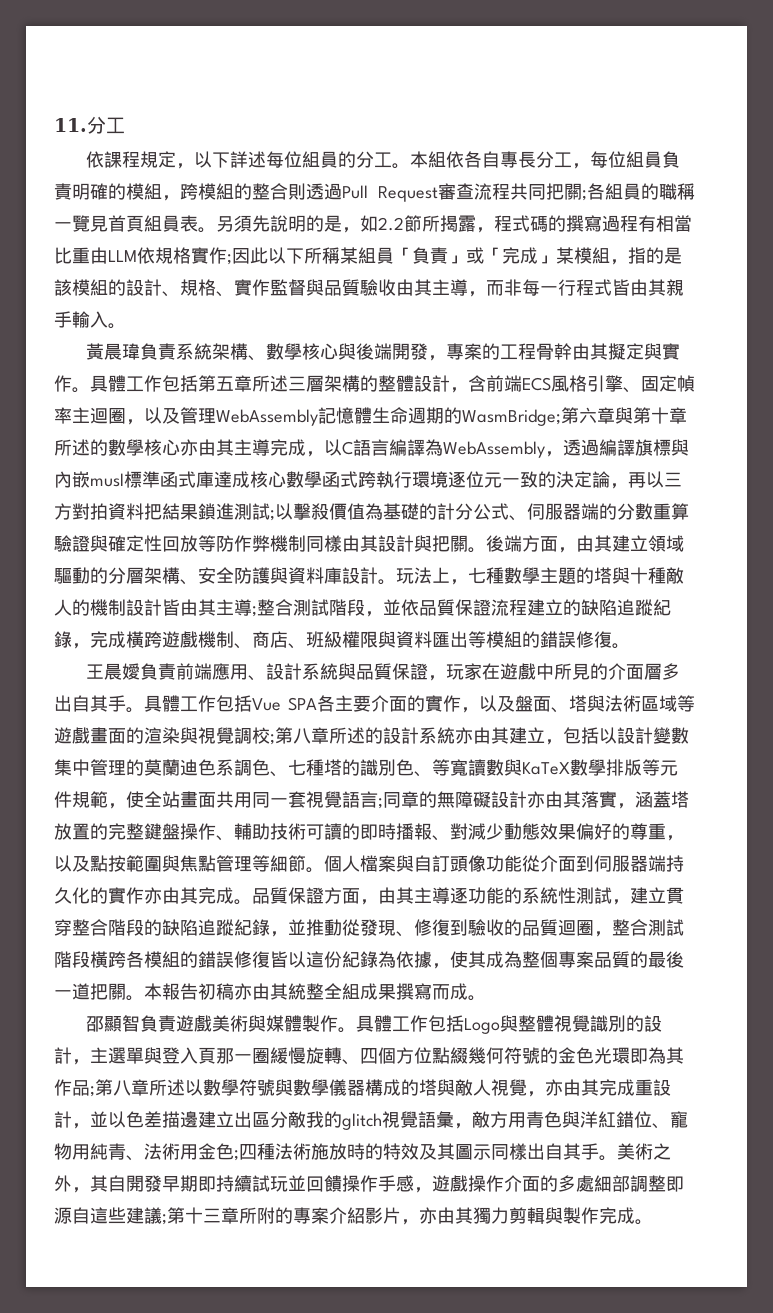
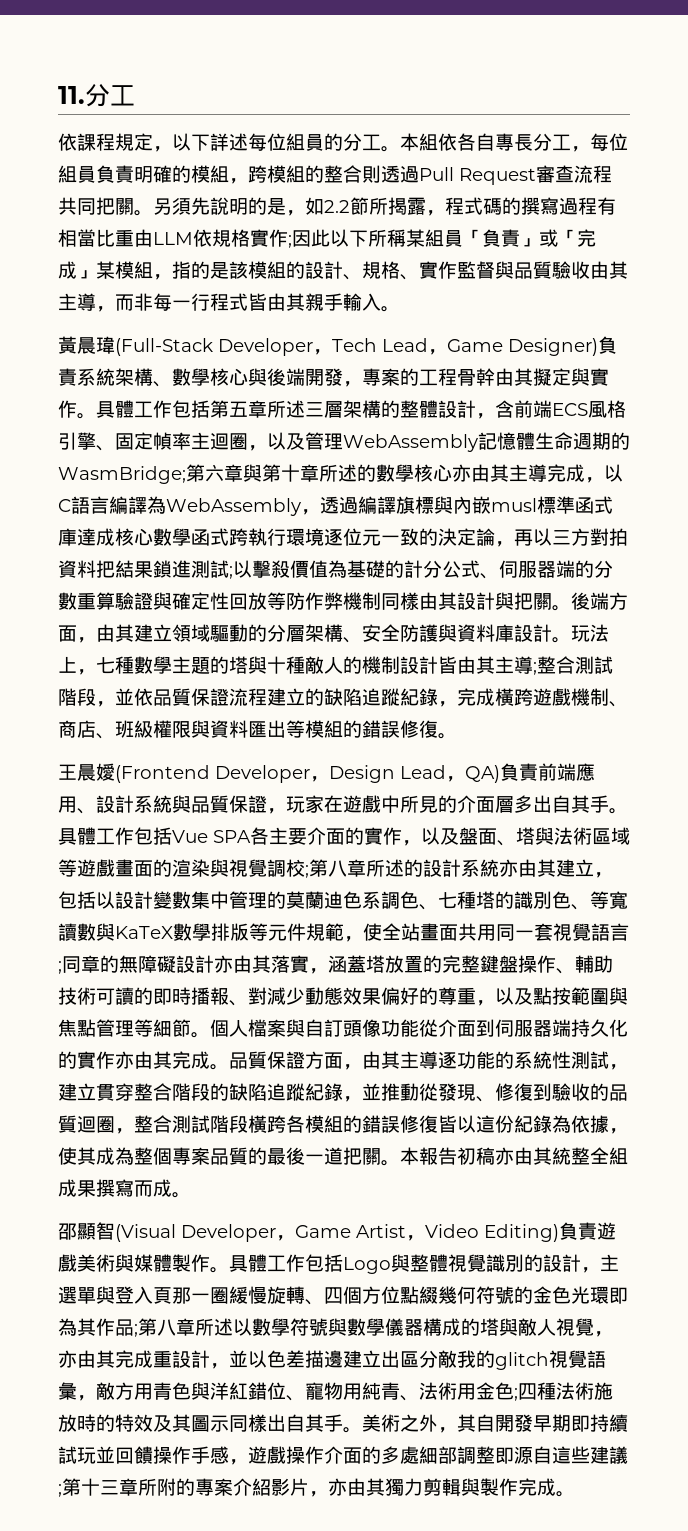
[582,183,695,201] [54,215,198,232] ;各組員的職稱一覽見首頁組員表 -> (134, 206) none
(141, 351) none -> [115,338,598,356] (Full-Stack Developer，Tech Lead，Game Designer)
(141, 671) none -> [115,765,500,783] (Frontend Developer，Design Lead，QA)
(141, 1023) none -> [115,1224,559,1242] (Visual Developer，Game Artist，Video Editing)

